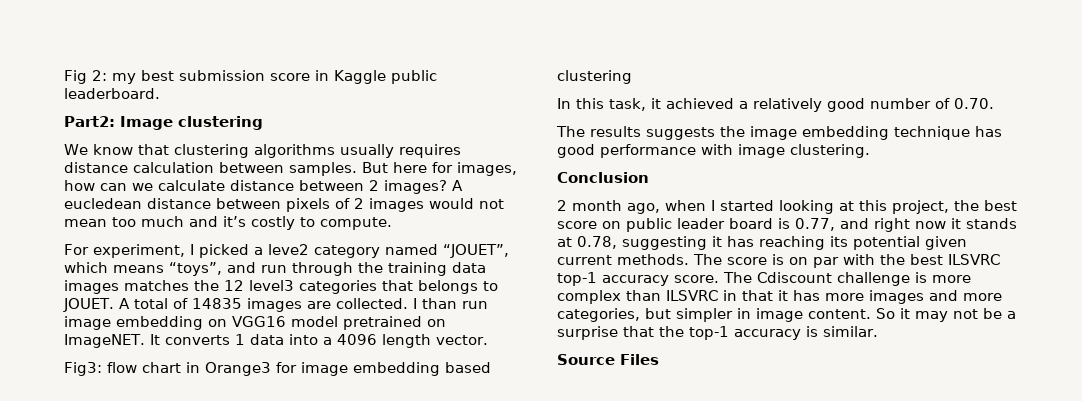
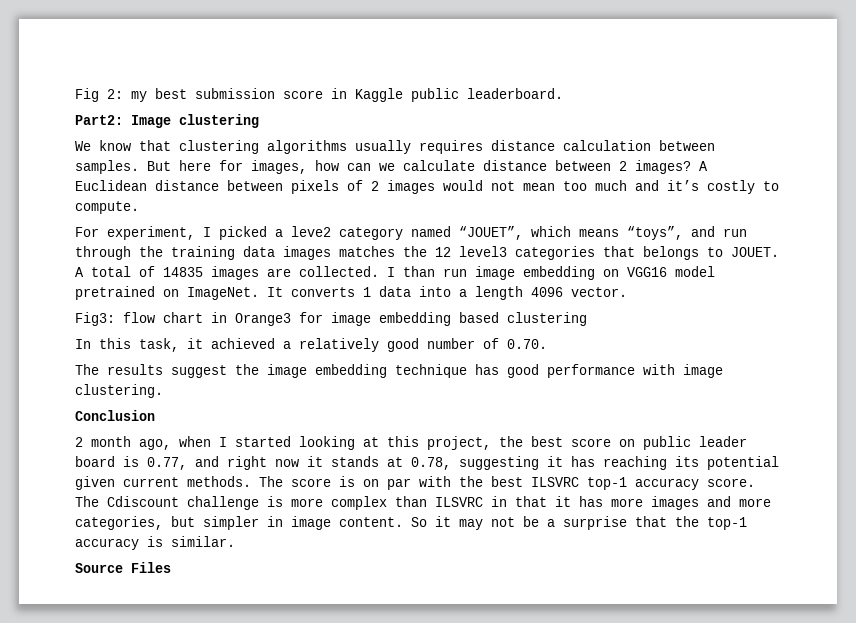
[64,198,142,209] eucledean -> [75,180,147,191] Euclidean
[64,334,145,348] ImageNET. -> [187,287,259,300] ImageNet.
[336,334,431,348] 4096 length -> [475,286,563,300] length 4096
[646,127,715,140] suggests -> [171,365,227,378] suggest

